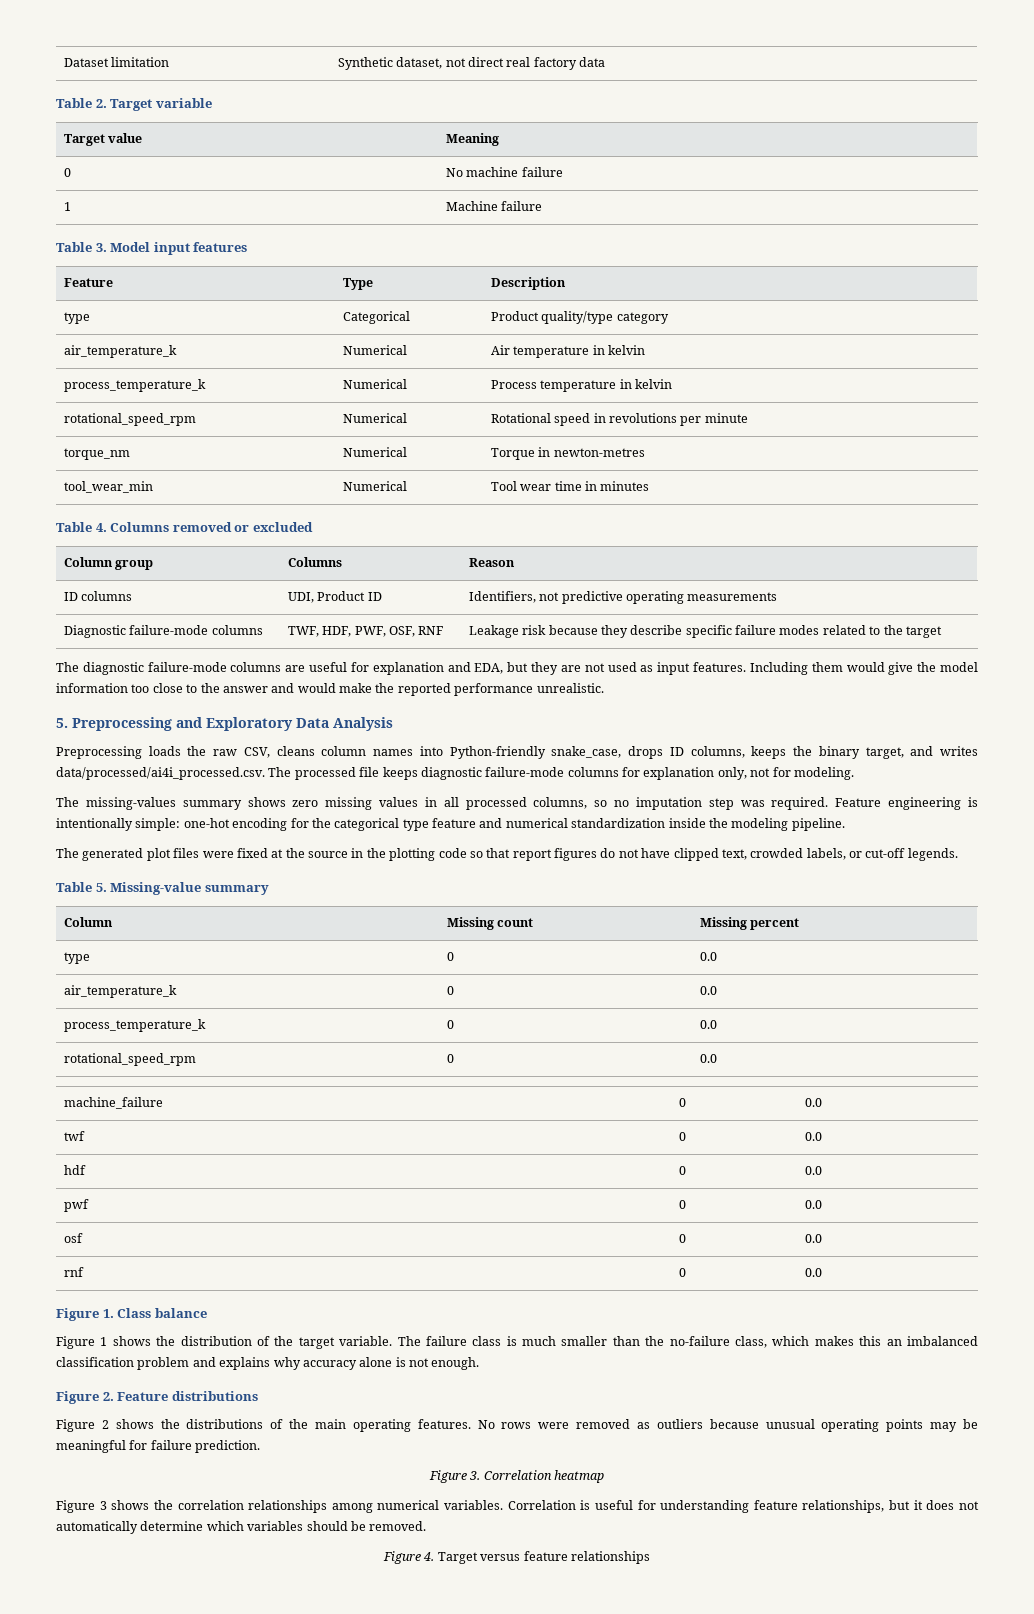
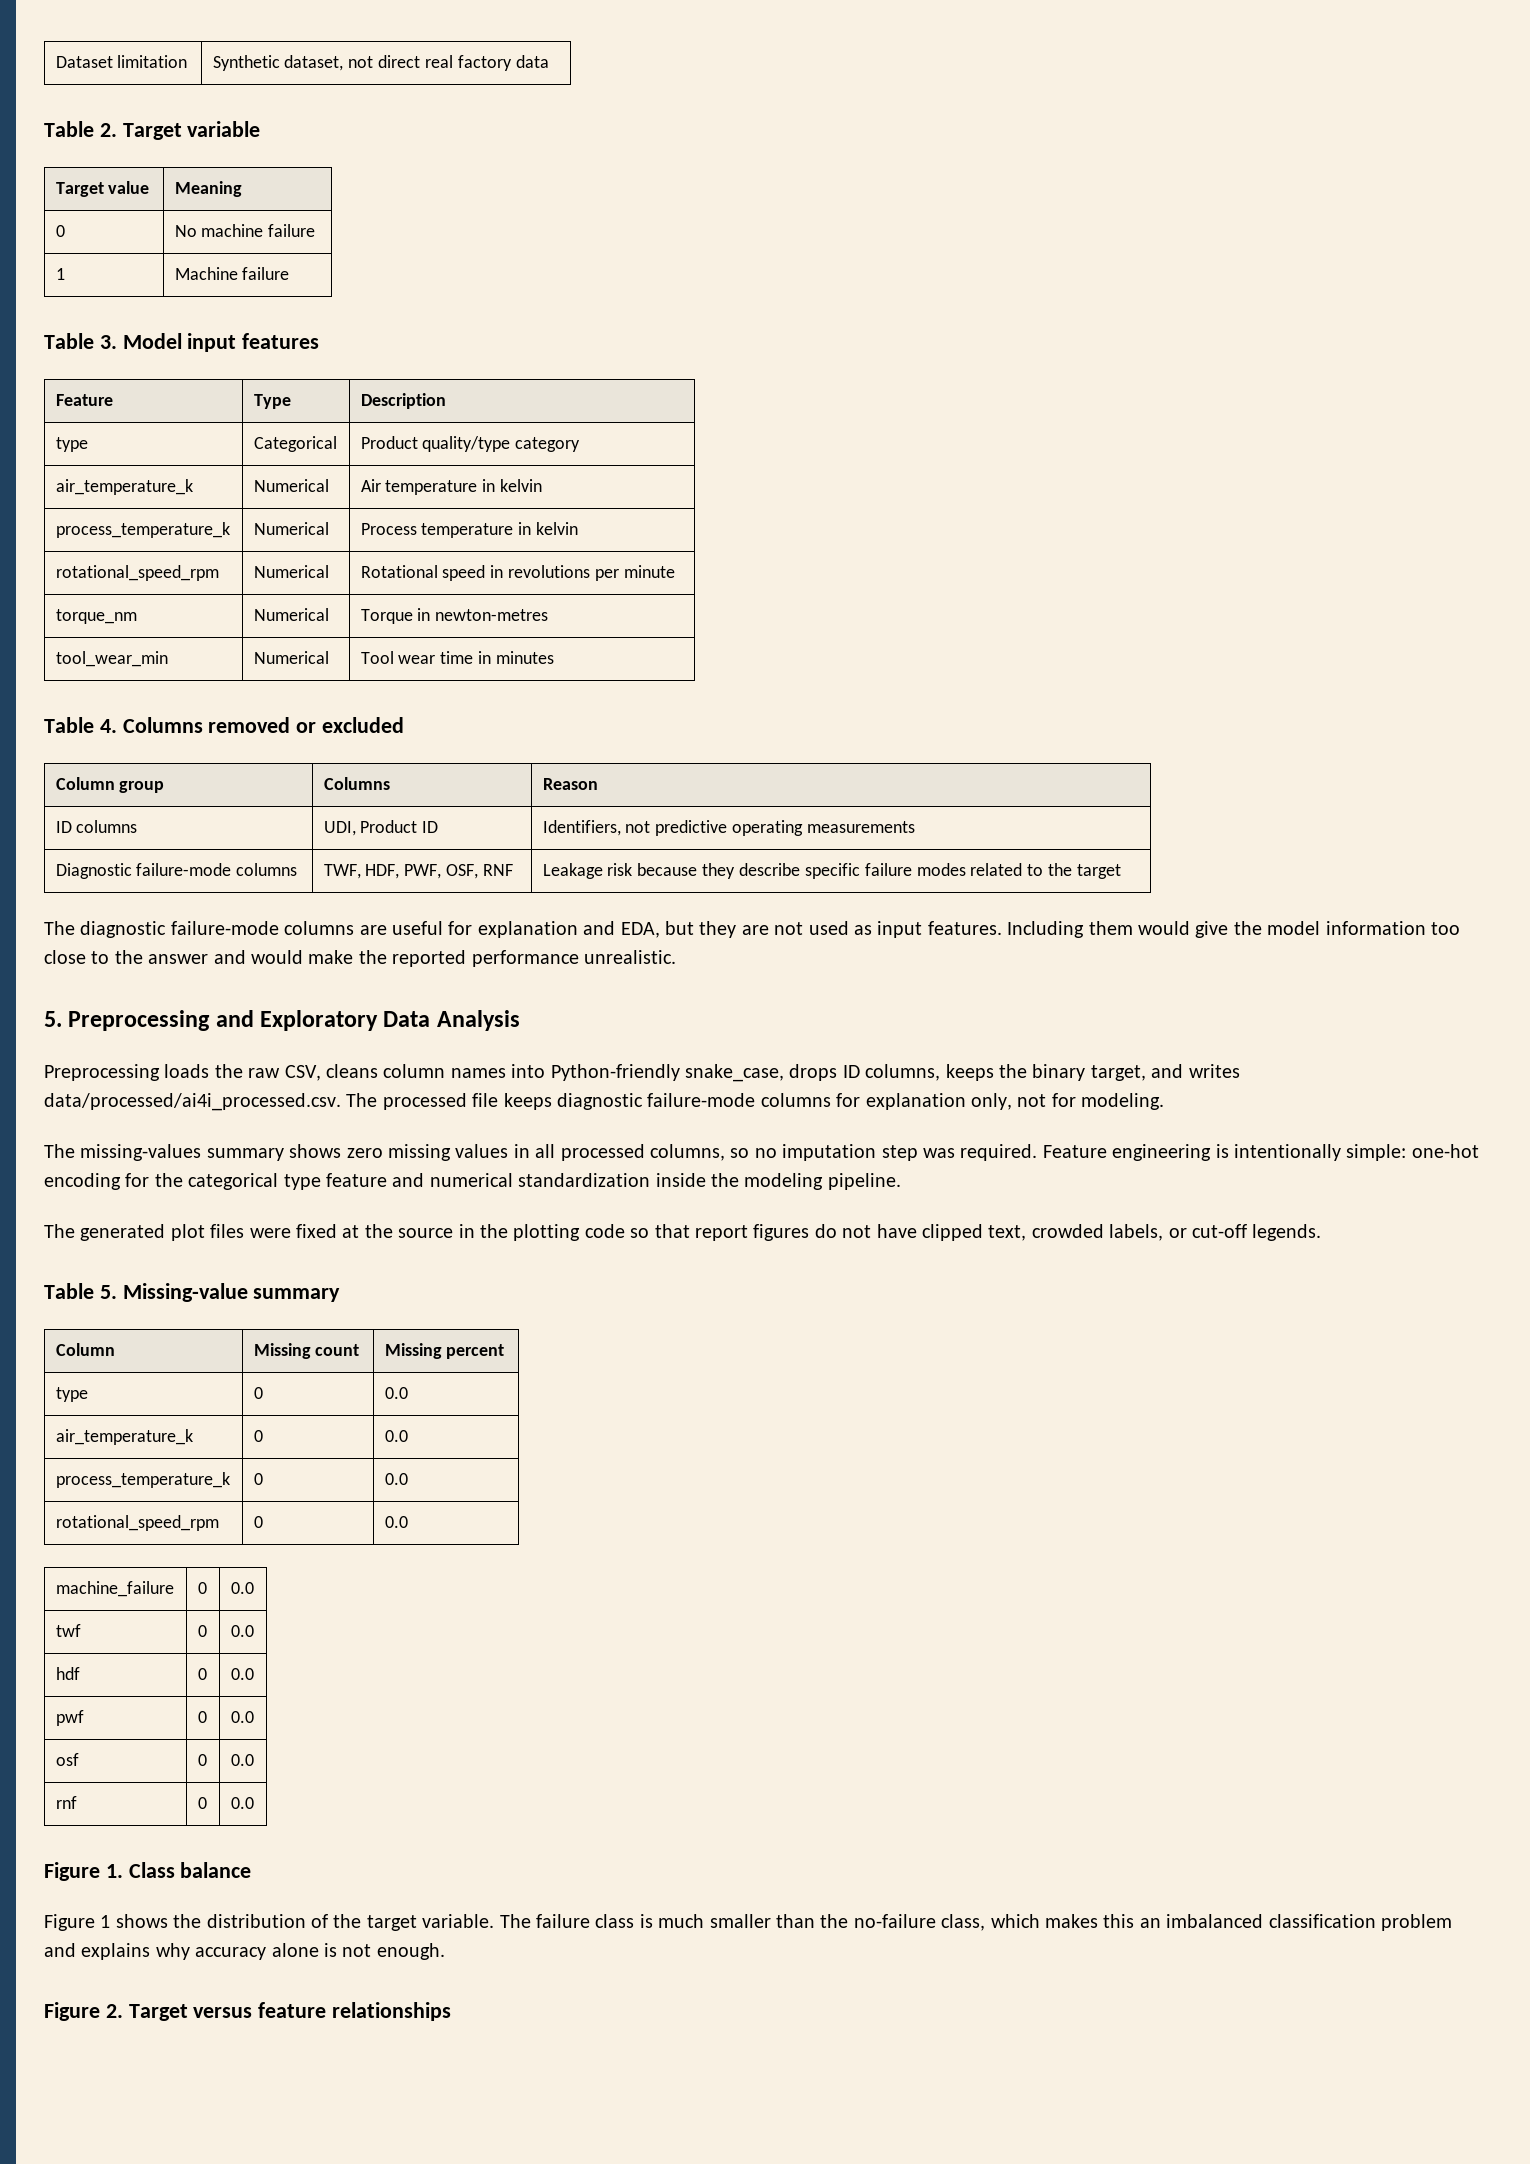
[117,1391,258,1401] [56,1419,979,1432] [56,1440,261,1453] [428,1470,605,1483] [56,1500,980,1513] [56,1521,427,1534] [383,1551,435,1564] Feature distributions // Figure 2 shows the distributions of the main operating features. No rows were removed as outliers because unusual operating points may be meaningful for failure prediction. // Figure 3. Correlation heatmap // Figure 3 shows the correlation relationships among numerical variables. Correlation is useful for understanding feature relationships, but it does not automatically determine which variables should be removed. // Figure 4. -> (123, 2011) none

